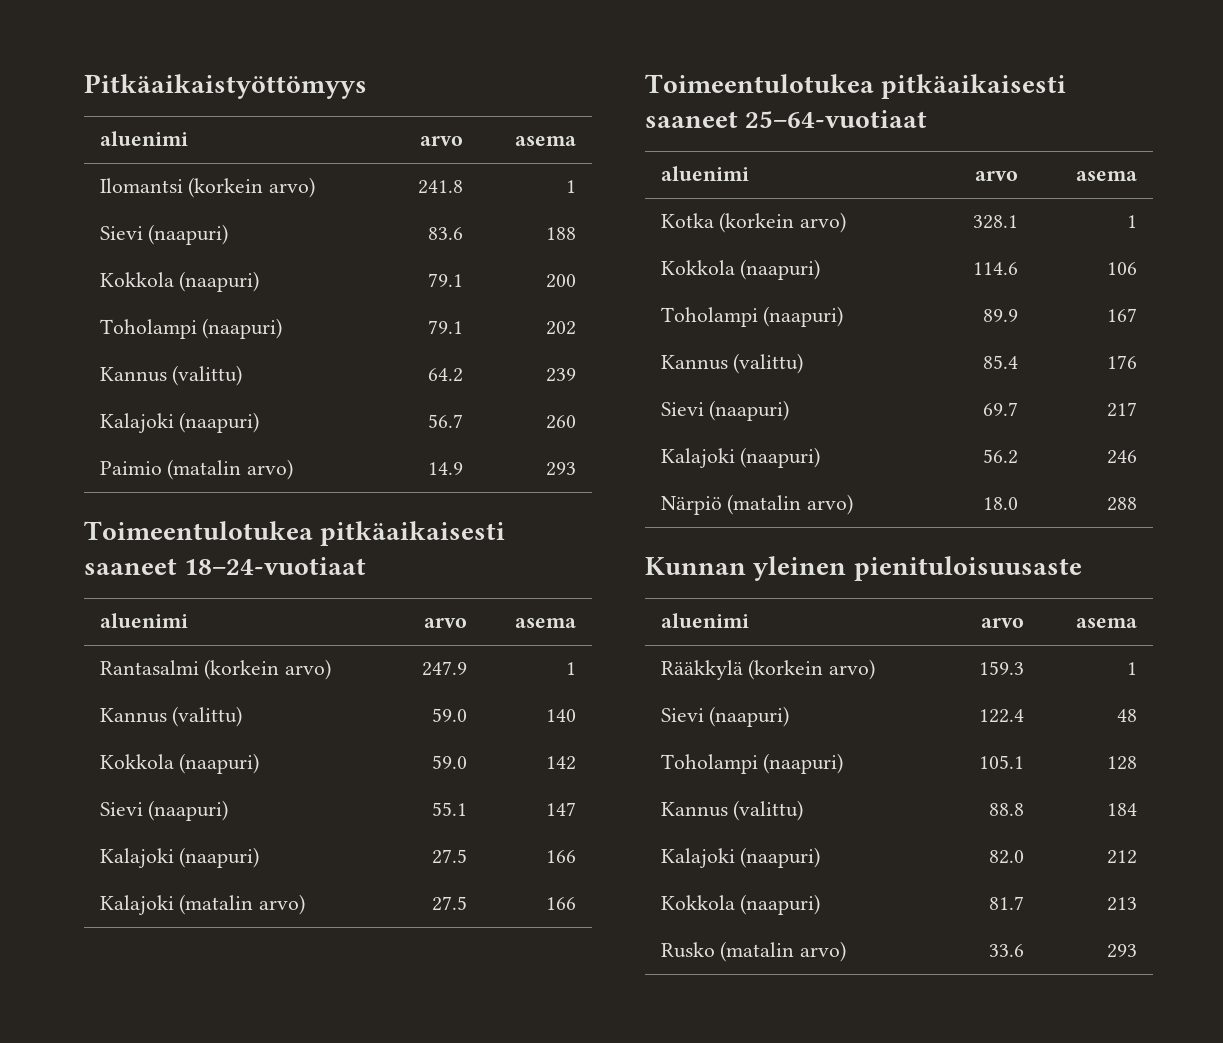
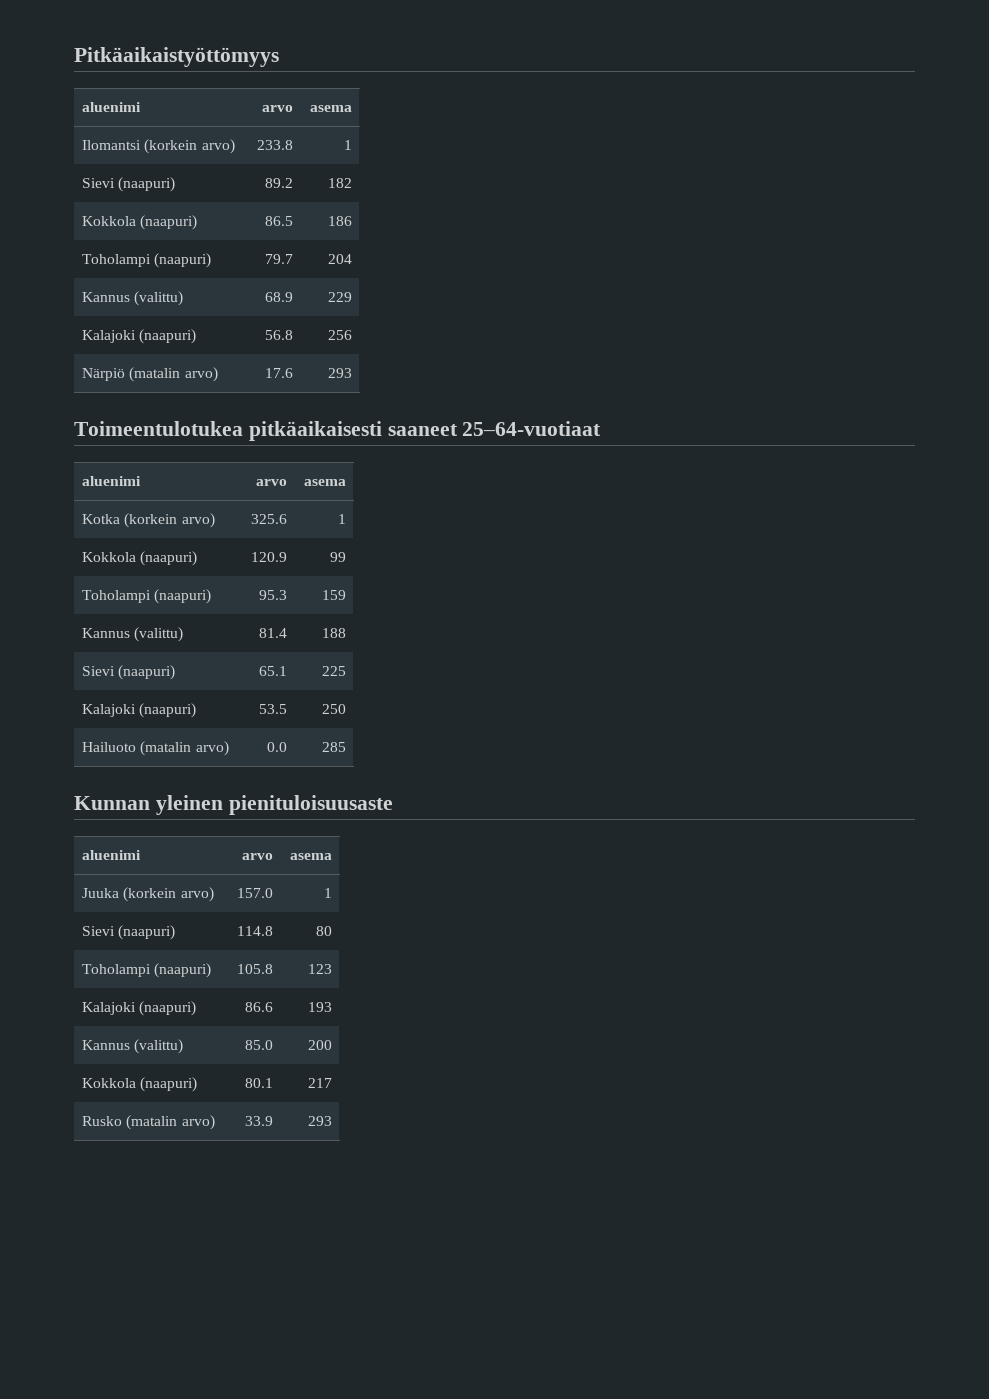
[418,180,464,194] [566,180,577,193] [99,224,229,245] [428,227,464,240] [546,227,577,240] [99,271,260,292] [428,273,464,287] [546,274,577,288] [99,318,283,339] [428,320,464,334] [546,321,577,335] [99,365,243,386] [428,368,464,382] [546,368,577,382] [99,412,260,433] [428,414,464,428] [546,415,577,429] [99,459,294,480] [428,462,464,475] [546,462,577,476] [84,521,506,546] [84,557,367,575] [99,613,188,628] [424,618,468,628] [515,618,577,628] [99,659,332,680] [422,661,468,676] [566,662,577,675] [99,706,243,727] [432,708,468,722] [546,709,577,722] [99,753,260,774] [432,755,468,769] [546,756,577,770] [99,800,229,821] [432,802,468,816] [546,802,577,816] [99,847,260,868] [432,849,468,864] [546,850,577,863] [99,894,306,915] [432,896,468,911] [546,897,577,910] 241.8 | 1 // Sievi (naapuri) | 83.6 | 188 // Kokkola (naapuri) | 79.1 | 200 // Toholampi (naapuri) | 79.1 | 202 // Kannus (valittu) | 64.2 | 239 // Kalajoki (naapuri) | 56.7 | 260 // Paimio (matalin arvo) | 14.9 | 293 // Toimeentulotukea pitkäaikaisesti saaneet 18–24-vuotiaat // aluenimi | arvo | asema // Rantasalmi (korkein arvo) | 247.9 | 1 // Kannus (valittu) | 59.0 | 140 // Kokkola (naapuri) | 59.0 | 142 // Sievi (naapuri) | 55.1 | 147 // Kalajoki (naapuri) | 27.5 | 166 // Kalajoki (matalin arvo) | 27.5 | 166 -> [256,140,293,150] [343,140,352,150] [82,177,176,192] [264,178,293,188] [327,178,352,188] [82,215,198,230] [264,216,293,226] [327,216,352,226] [82,253,212,268] [264,254,293,264] [327,254,352,264] [82,291,184,306] [264,292,293,302] [327,292,352,302] [82,329,197,344] [264,330,293,340] [327,330,352,340] [82,367,218,382] [264,368,293,378] [327,368,352,378] 233.8 | 1 // Sievi (naapuri) | 89.2 | 182 // Kokkola (naapuri) | 86.5 | 186 // Toholampi (naapuri) | 79.7 | 204 // Kannus (valittu) | 68.9 | 229 // Kalajoki (naapuri) | 56.8 | 256 // Närpiö (matalin arvo) | 17.6 | 293
[973,215,1019,229] 328.1 -> [250,514,287,524] 325.6
[973,262,1019,275] [1107,262,1138,275] [660,306,844,327] [983,309,1019,322] [1107,308,1138,322] [660,353,804,374] [983,355,1019,369] [1107,355,1138,369] [660,400,790,421] [983,402,1019,416] [1107,402,1138,417] [660,447,821,468] [983,449,1019,464] [1107,450,1138,464] [660,494,854,515] [983,497,1019,510] [1107,497,1138,511] 114.6 | 106 // Toholampi (naapuri) | 89.9 | 167 // Kannus (valittu) | 85.4 | 176 // Sievi (naapuri) | 69.7 | 217 // Kalajoki (naapuri) | 56.2 | 246 // Närpiö (matalin arvo) | 18.0 | 288 -> [250,552,287,562] [329,552,346,562] [82,589,212,604] [258,590,287,600] [321,590,346,600] [82,627,184,642] [258,628,287,638] [321,628,346,638] [82,665,176,680] [258,666,287,676] [321,666,346,676] [82,703,197,718] [258,704,287,714] [321,704,346,714] [82,741,229,756] [266,742,287,752] [321,742,346,752] 120.9 | 99 // Toholampi (naapuri) | 95.3 | 159 // Kannus (valittu) | 81.4 | 188 // Sievi (naapuri) | 65.1 | 225 // Kalajoki (naapuri) | 53.5 | 250 // Hailuoto (matalin arvo) | 0.0 | 285
[660,659,876,680] [979,661,1025,675] [1127,662,1138,675] [660,706,790,727] [979,709,1025,723] [1117,709,1138,722] [660,753,844,774] [979,755,1025,769] [1107,756,1138,770] [660,800,804,821] [989,803,1025,816] [1107,803,1138,816] [660,847,821,868] [989,850,1025,864] [1107,850,1138,864] [660,894,821,915] [989,896,1025,910] [1107,897,1138,911] Rääkkylä (korkein arvo) | 159.3 | 1 // Sievi (naapuri) | 122.4 | 48 // Toholampi (naapuri) | 105.1 | 128 // Kannus (valittu) | 88.8 | 184 // Kalajoki (naapuri) | 82.0 | 212 // Kokkola (naapuri) | 81.7 | 213 -> [82,887,214,902] [236,888,273,898] [323,888,332,898] [82,925,176,940] [236,926,273,936] [315,926,332,936] [82,963,212,978] [236,964,273,974] [307,964,332,974] [82,1001,197,1016] [244,1002,273,1012] [307,1002,332,1012] [82,1039,184,1054] [244,1040,273,1050] [307,1040,332,1050] [82,1077,198,1092] [244,1078,273,1088] [307,1078,332,1088] Juuka (korkein arvo) | 157.0 | 1 // Sievi (naapuri) | 114.8 | 80 // Toholampi (naapuri) | 105.8 | 123 // Kalajoki (naapuri) | 86.6 | 193 // Kannus (valittu) | 85.0 | 200 // Kokkola (naapuri) | 80.1 | 217
[989,944,1025,957] 33.6 -> [244,1116,273,1126] 33.9

